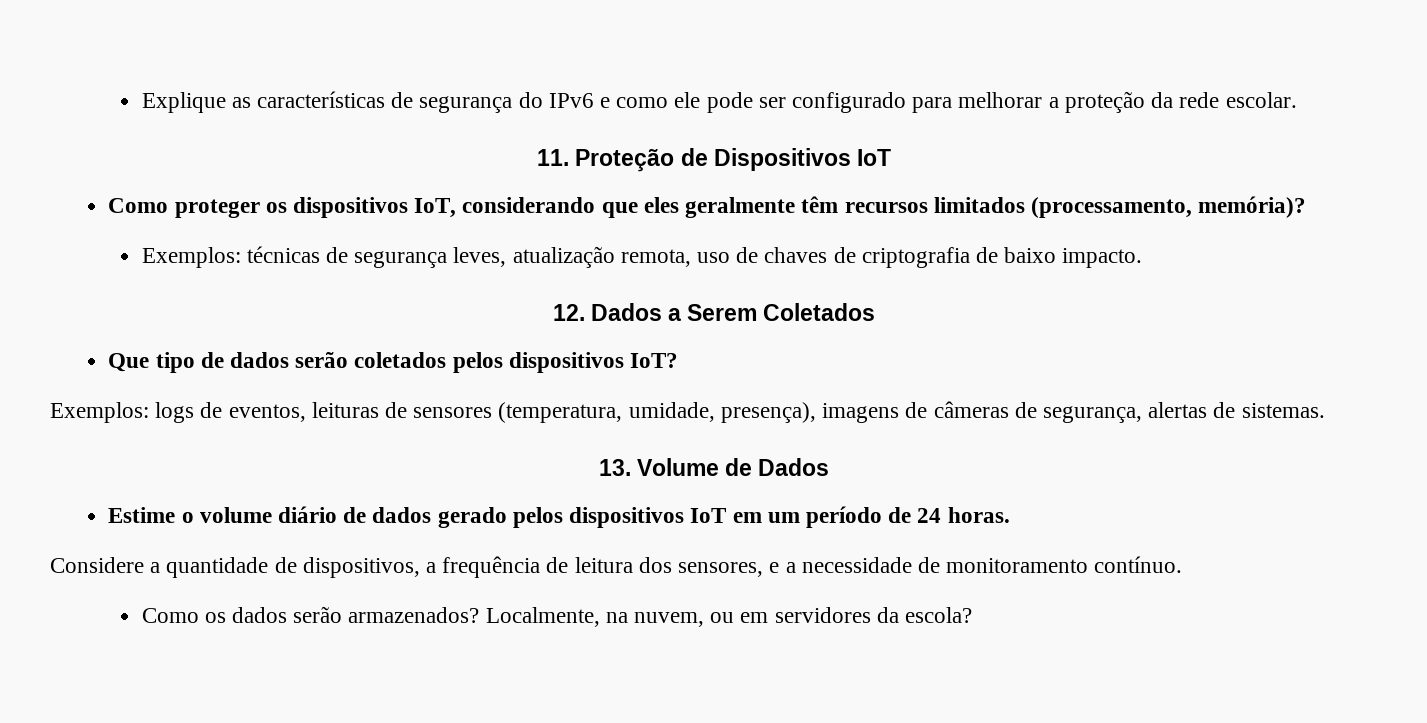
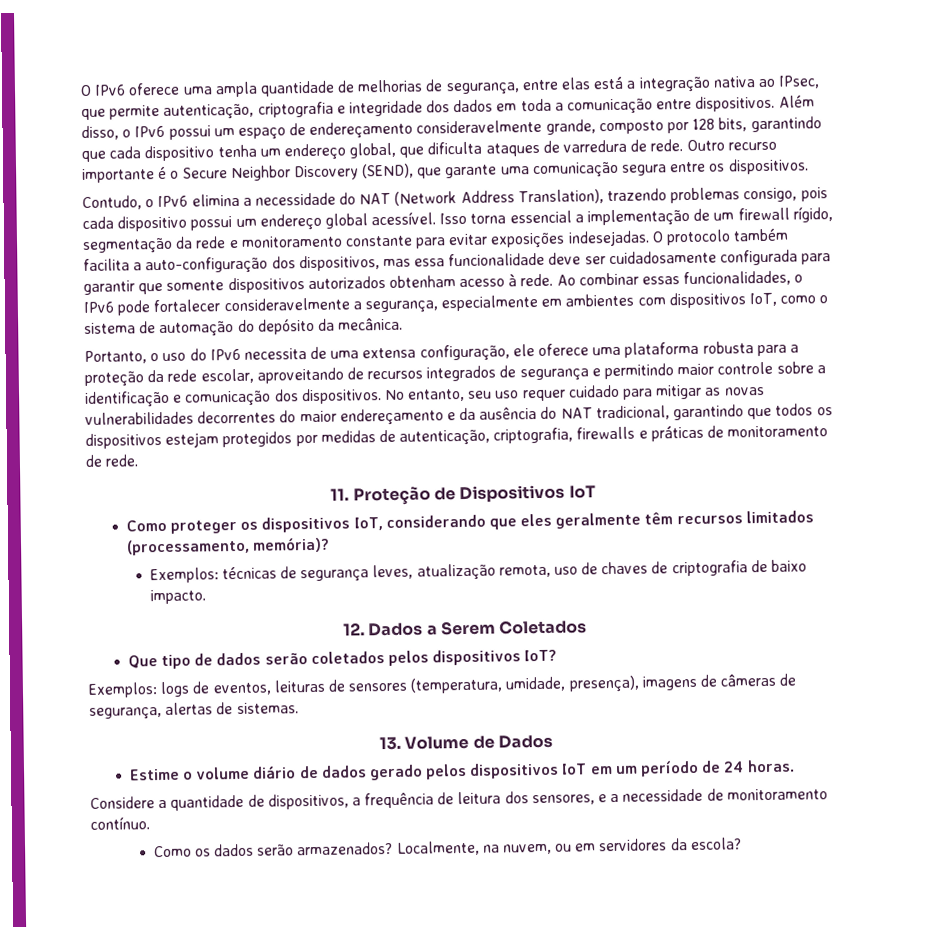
[141,91,1297,113] Explique as características de segurança do IPv6 e como ele pode ser configurado para melhorar a proteção da rede escolar. -> [80,75,821,98] [81,95,815,121] [81,116,822,141] [81,139,777,163] [82,158,809,184] [82,187,828,211] [82,206,833,232] [82,228,790,255] [83,249,832,275] [83,270,804,296] [83,292,829,316] [84,317,404,338] [84,341,799,365] [84,361,826,388] [85,384,765,408] [85,403,833,426] [85,425,829,449] [85,454,140,467] O IPv6 oferece uma ampla quantidade de melhorias de segurança, entre elas está a integração nativa ao IPsec, que permite autenticação, criptografia e integridade dos dados em toda a comunicação entre dispositivos. Além disso, o IPv6 possui um espaço de endereçamento consideravelmente grande, composto por 128 bits, garantindo que cada dispositivo tenha um endereço global, que dificulta ataques de varredura de rede. Outro recurso importante é o Secure Neighbor Discovery (SEND), que garante uma comunicação segura entre os dispositivos. // Contudo, o IPv6 elimina a necessidade do NAT (Network Address Translation), trazendo problemas consigo, pois cada dispositivo possui um endereço global acessível. Isso torna essencial a implementação de um firewall rígido, segmentação da rede e monitoramento constante para evitar exposições indesejadas. O protocolo também facilita a auto-configuração dos dispositivos, mas essa funcionalidade deve ser cuidadosamente configurada para garantir que somente dispositivos autorizados obtenham acesso à rede. Ao combinar essas funcionalidades, o IPv6 pode fortalecer consideravelmente a segurança, especialmente em ambientes com dispositivos IoT, como o sistema de automação do depósito da mecânica. // Portanto, o uso do IPv6 necessita de uma extensa configuração, ele oferece uma plataforma robusta para a proteção da rede escolar, aproveitando de recursos integrados de segurança e permitindo maior controle sobre a identificação e comunicação dos dispositivos. No entanto, seu uso requer cuidado para mitigar as novas vulnerabilidades decorrentes do maior endereçamento e da ausência do NAT tradicional, garantindo que todos os dispositivos estejam protegidos por medidas de autenticação, criptografia, firewalls e práticas de monitoramento de rede.

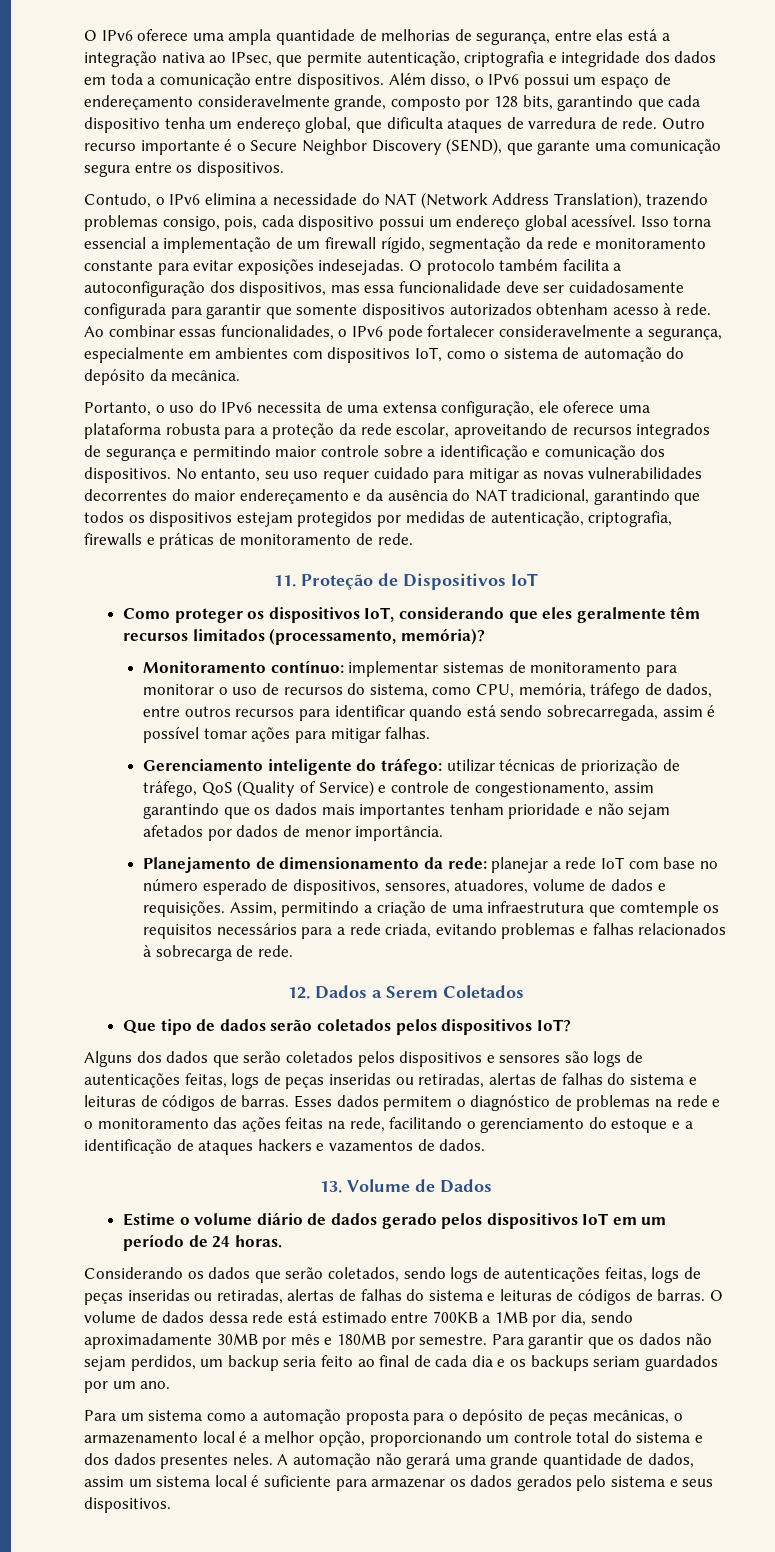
[800,187,828,202] pois -> [224,216,258,231] pois,
[145,256,269,275] auto-configuração -> [84,281,205,297] autoconfiguração
[149,559,807,584] [149,589,206,605] Exemplos: técnicas de segurança leves, atualização remota, uso de chaves de criptografia de baixo impacto. -> [143,660,677,677] [143,683,713,699] [143,705,716,721] [143,726,431,743] [143,758,680,775] [143,780,654,797] [143,803,671,819] [143,825,444,841] [143,857,718,873] [143,878,666,895] [143,901,720,917] [143,923,727,939] [143,945,293,961] Monitoramento contínuo: implementar sistemas de monitoramento para monitorar o uso de recursos do sistema, como CPU, memória, tráfego de dados, entre outros recursos para identificar quando está sendo sobrecarregada, assim é possível tomar ações para mitigar falhas. // Gerenciamento inteligente do tráfego: utilizar técnicas de priorização de tráfego, QoS (Quality of Service) e controle de congestionamento, assim garantindo que os dados mais importantes tenham prioridade e não sejam afetados por dados de menor importância. // Planejamento de dimensionamento da rede: planejar a rede IoT com base no número esperado de dispositivos, sensores, atuadores, volume de dados e requisições. Assim, permitindo a criação de uma infraestrutura que comtemple os requisitos necessários para a rede criada, evitando problemas e falhas relacionados à sobrecarga de rede.
[88,673,797,698] [89,702,299,720] Exemplos: logs de eventos, leituras de sensores (temperatura, umidade, presença), imagens de câmeras de segurança, alertas de sistemas. -> [84,1051,644,1067] [84,1073,697,1089] [84,1095,721,1111] [84,1117,693,1133] [84,1139,486,1155] Alguns dos dados que serão coletados pelos dispositivos e sensores são logs de autenticações feitas, logs de peças inseridas ou retiradas, alertas de falhas do sistema e leituras de códigos de barras. Esses dados permitem o diagnóstico de problemas na rede e o monitoramento das ações feitas na rede, facilitando o gerenciamento do estoque e a identificação de ataques hackers e vazamentos de dados.
[90,788,828,811] [90,816,150,830] [153,837,742,858] Considere a quantidade de dispositivos, a frequência de leitura dos sensores, e a necessidade de monitoramento contínuo. // Como os dados serão armazenados? Localmente, na nuvem, ou em servidores da escola? -> [84,1267,702,1283] [84,1289,723,1305] [84,1311,633,1327] [84,1333,712,1349] [84,1355,718,1371] [84,1381,171,1393] [84,1409,683,1425] [84,1431,704,1447] [84,1453,695,1469] [84,1475,714,1491] [84,1497,171,1513] Considerando os dados que serão coletados, sendo logs de autenticações feitas, logs de peças inseridas ou retiradas, alertas de falhas do sistema e leituras de códigos de barras. O volume de dados dessa rede está estimado entre 700KB a 1MB por dia, sendo aproximadamente 30MB por mês e 180MB por semestre. Para garantir que os dados não sejam perdidos, um backup seria feito ao final de cada dia e os backups seriam guardados por um ano. // Para um sistema como a automação proposta para o depósito de peças mecânicas, o armazenamento local é a melhor opção, proporcionando um controle total do sistema e dos dados presentes neles. A automação não gerará uma grande quantidade de dados, assim um sistema local é suficiente para armazenar os dados gerados pelo sistema e seus dispositivos.

